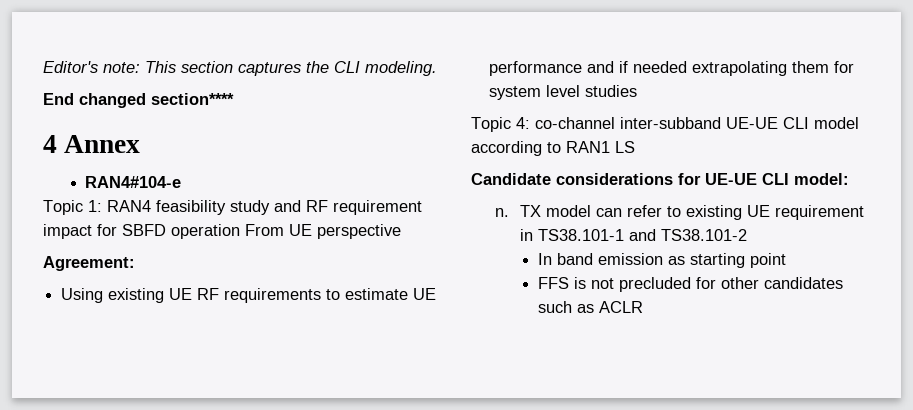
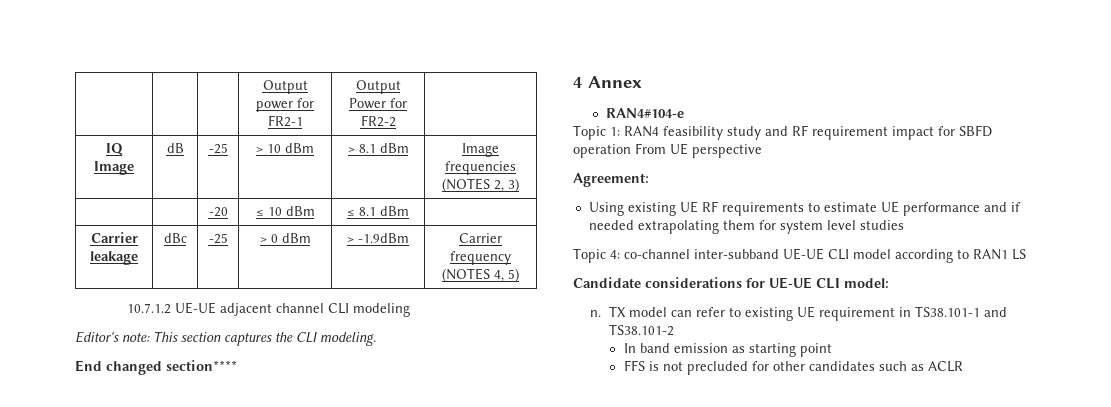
(43, 67) none -> [262,80,308,94] [256,98,314,112] [267,115,303,127] [355,80,401,94] [349,98,407,109] [360,115,396,127] [105,143,123,155] [94,161,134,175] [166,143,184,153] [208,143,228,154] [256,143,314,153] [347,143,409,153] [462,143,499,157] [445,161,516,175] [442,178,519,192] [208,207,228,217] [255,206,315,216] [347,206,409,216] [90,232,138,243] [90,251,138,265] [163,233,187,243] [208,233,228,244] [259,233,311,243] [347,233,409,243] [459,233,502,243] [450,251,511,265] [442,268,519,282] [126,302,410,317] | | | Output power for FR2-1 | Output Power for FR2-2 | // IQ Image | dB | -25 | > 10 dBm | > 8.1 dBm | Image frequencies (NOTES 2, 3) // | | -20 | ≤ 10 dBm | ≤ 8.1 dBm | // Carrier leakage | dBc | -25 | > 0 dBm | > -1.9dBm | Carrier frequency (NOTES 4, 5) // 10.7.1.2 UE-UE adjacent channel CLI modeling //

